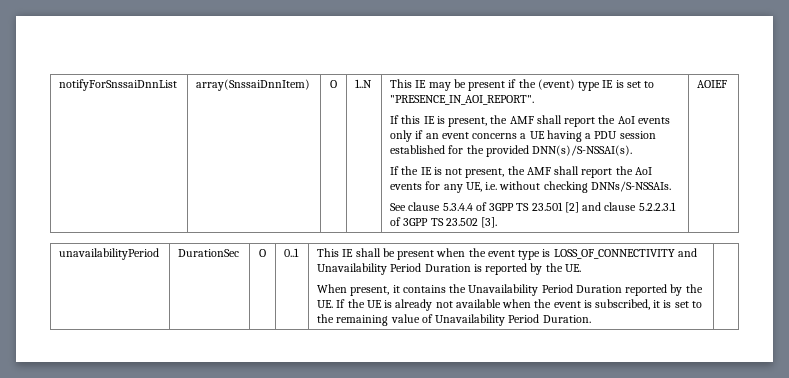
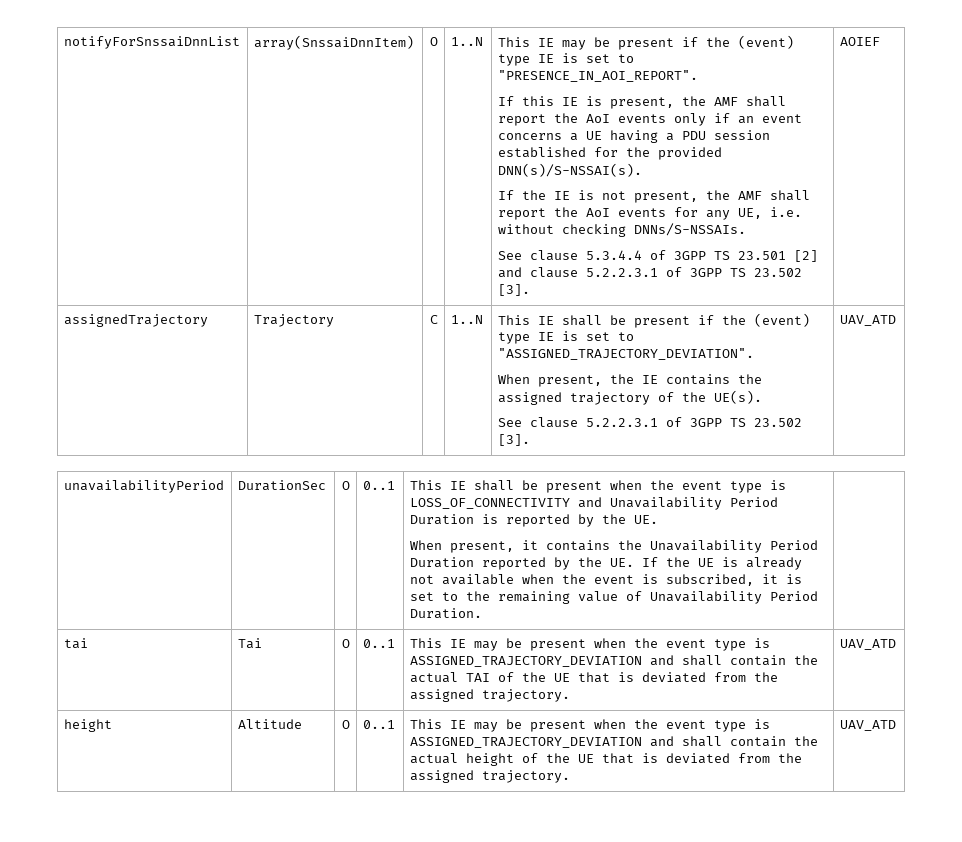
(728, 84) none -> [63,314,208,327] [253,314,334,327] [429,315,438,324] [450,315,483,324] [497,313,810,328] [497,331,634,344] [497,348,754,360] [497,374,762,387] [497,390,762,405] [497,417,802,428] [497,434,530,446] [839,315,896,326] // assignedTrajectory | Trajectory | C | 1..N | This IE shall be present if the (event) type IE is set to "ASSIGNED_TRAJECTORY_DEVIATION". // When present, the IE contains the assigned trajectory of the UE(s). // See clause 5.2.2.3.1 of 3GPP TS 23.502 [3]. | UAV_ATD
(591, 319) none -> [63,638,88,649] [237,638,262,649] [341,639,350,648] [362,639,395,648] [409,638,770,651] [409,655,818,667] [409,672,778,683] [409,689,570,702] [839,639,896,650] [63,719,112,732] [237,719,302,729] [341,720,350,729] [362,720,395,729] [409,719,770,732] [409,736,818,748] [409,753,802,766] [409,770,570,783] [839,720,896,731] // tai | Tai | O | 0..1 | This IE may be present when the event type is ASSIGNED_TRAJECTORY_DEVIATION and shall contain the actual TAI of the UE that is deviated from the assigned trajectory. | UAV_ATD // height | Altitude | O | 0..1 | This IE may be present when the event type is ASSIGNED_TRAJECTORY_DEVIATION and shall contain the actual height of the UE that is deviated from the assigned trajectory. | UAV_ATD

